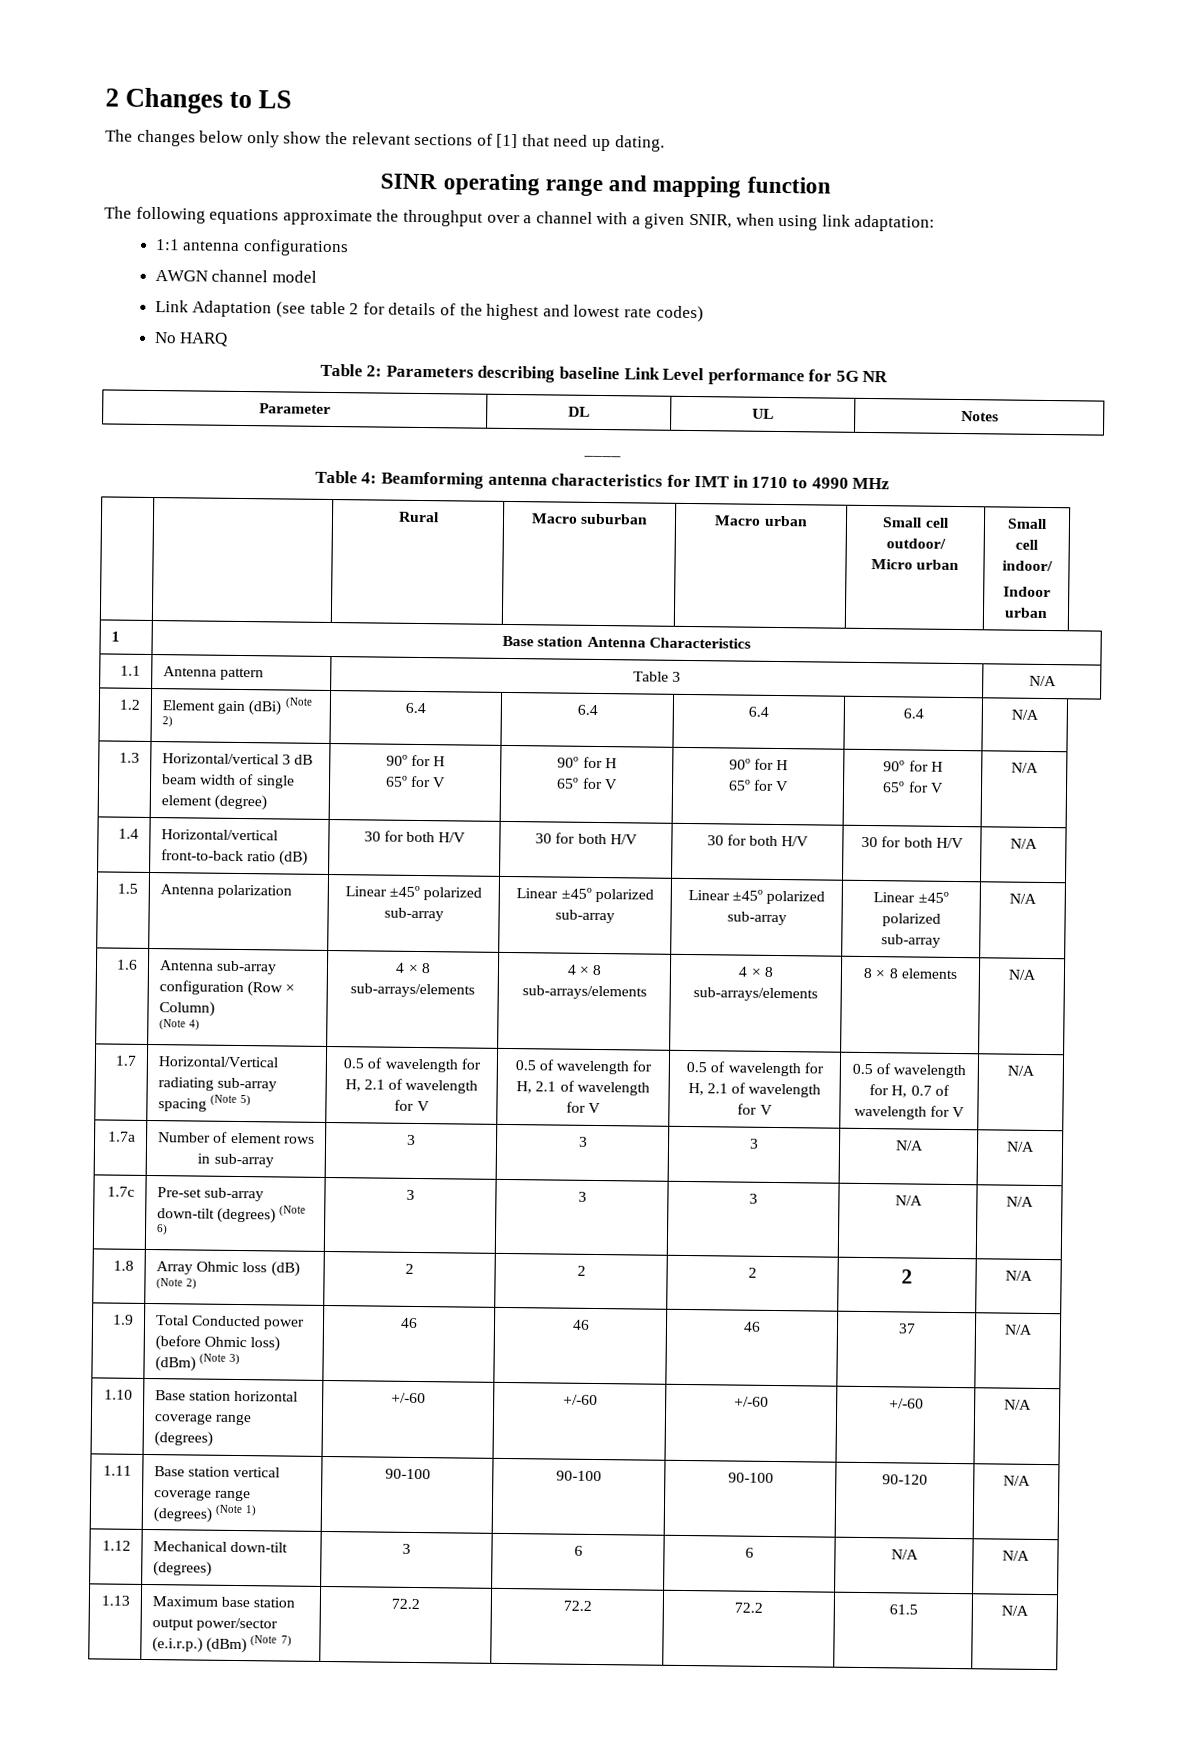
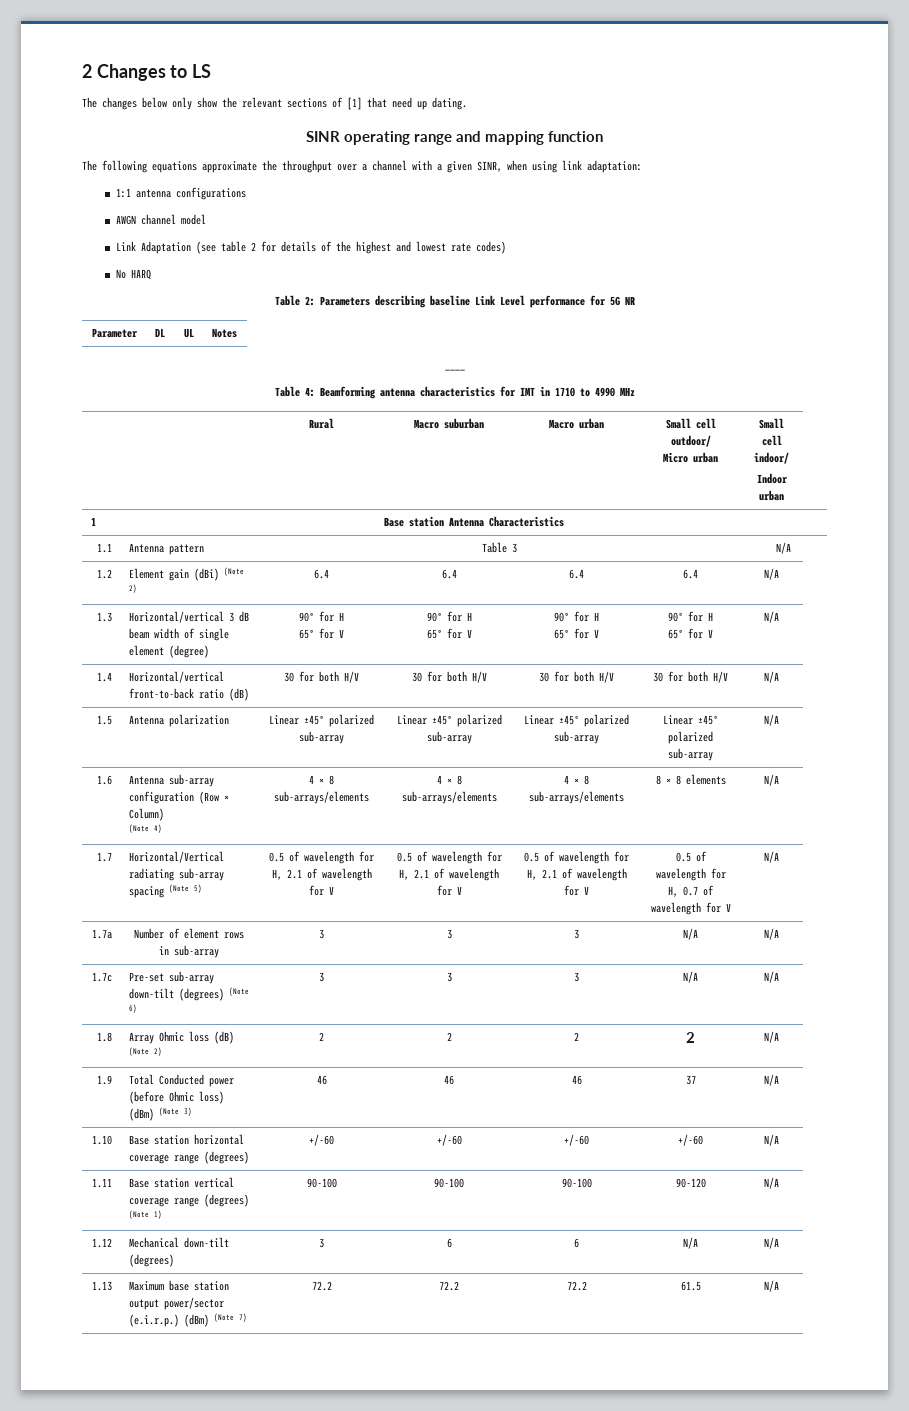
[689,213,733,229] SNIR, -> [477,161,502,172] SINR,

